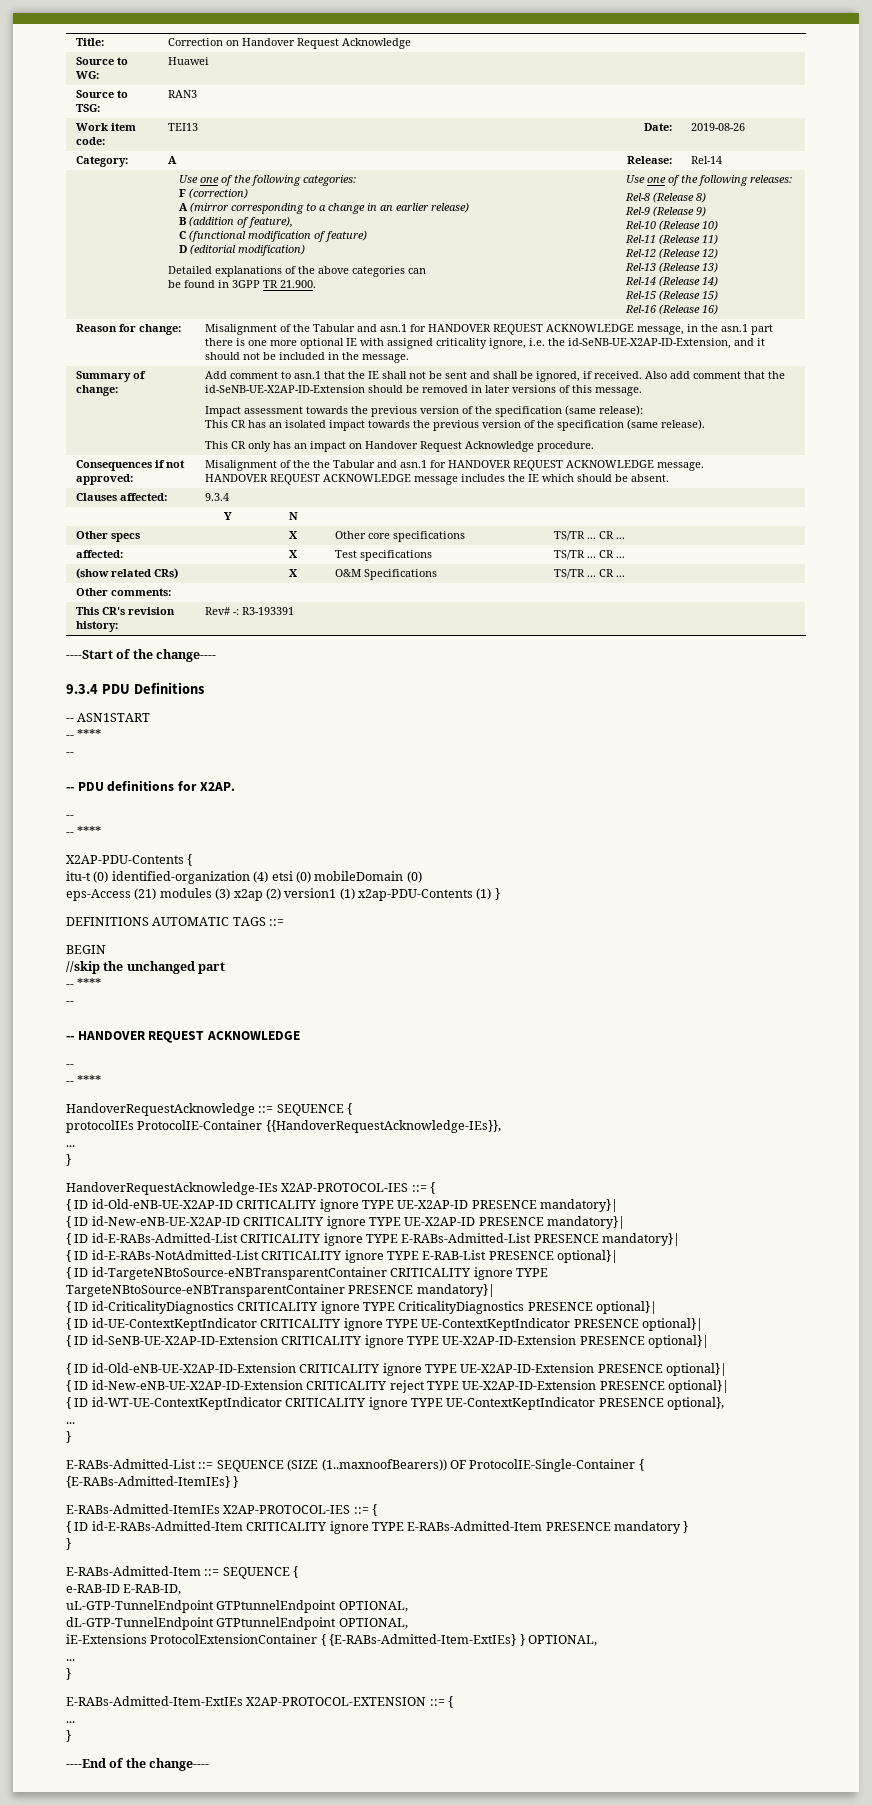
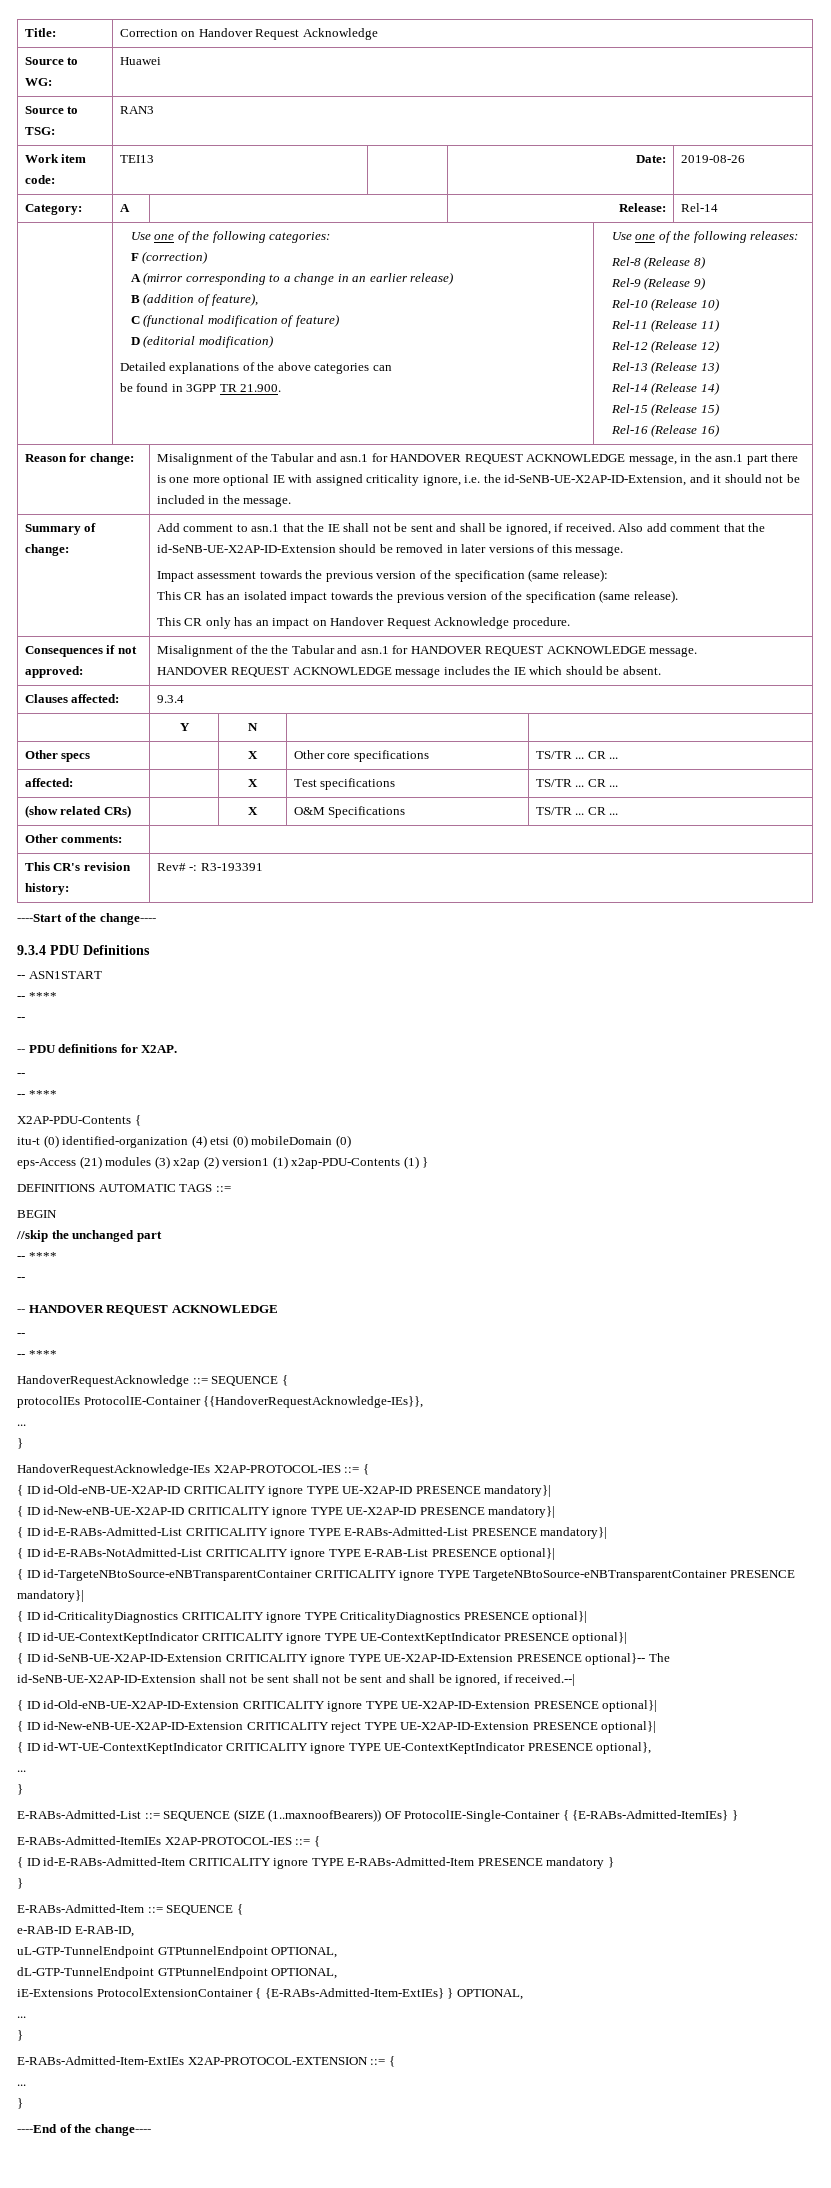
[648,1335,709,1348] optional}| -> [585,1653,670,1665] [17,1674,576,1686] optional}-- The id-SeNB-UE-X2AP-ID-Extension shall not be sent shall not be sent and shall be ignored, if received.--|

